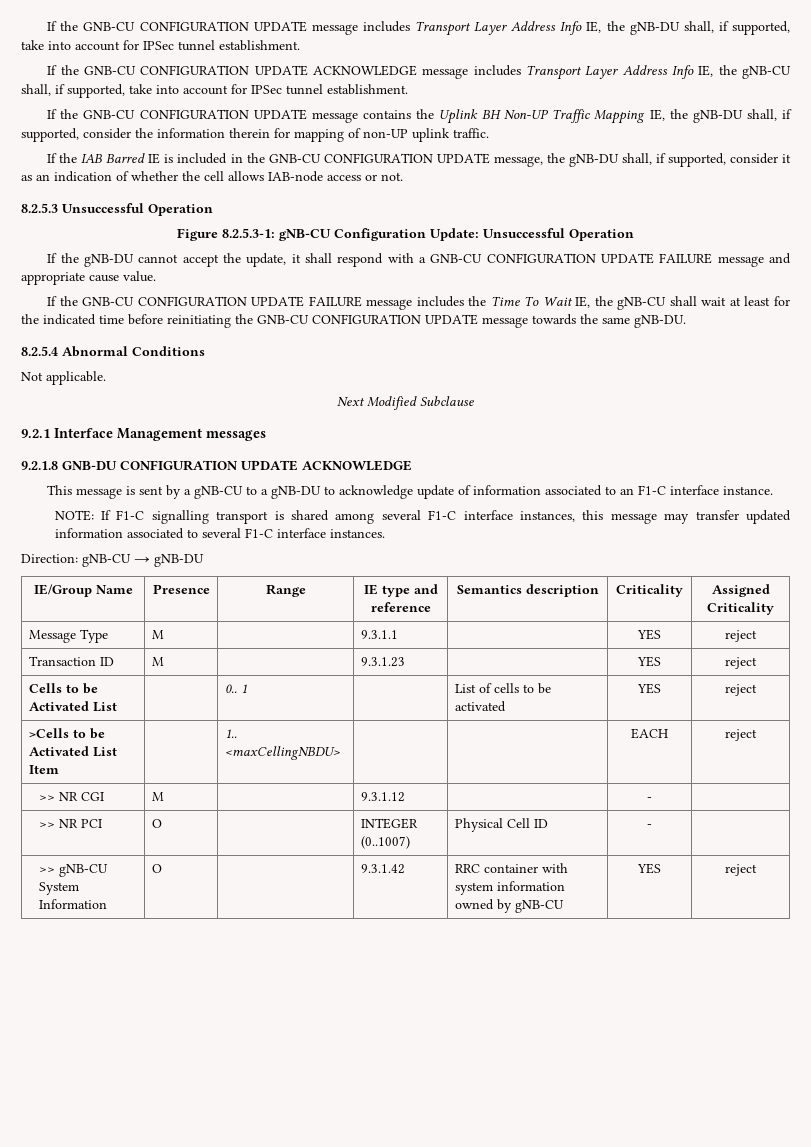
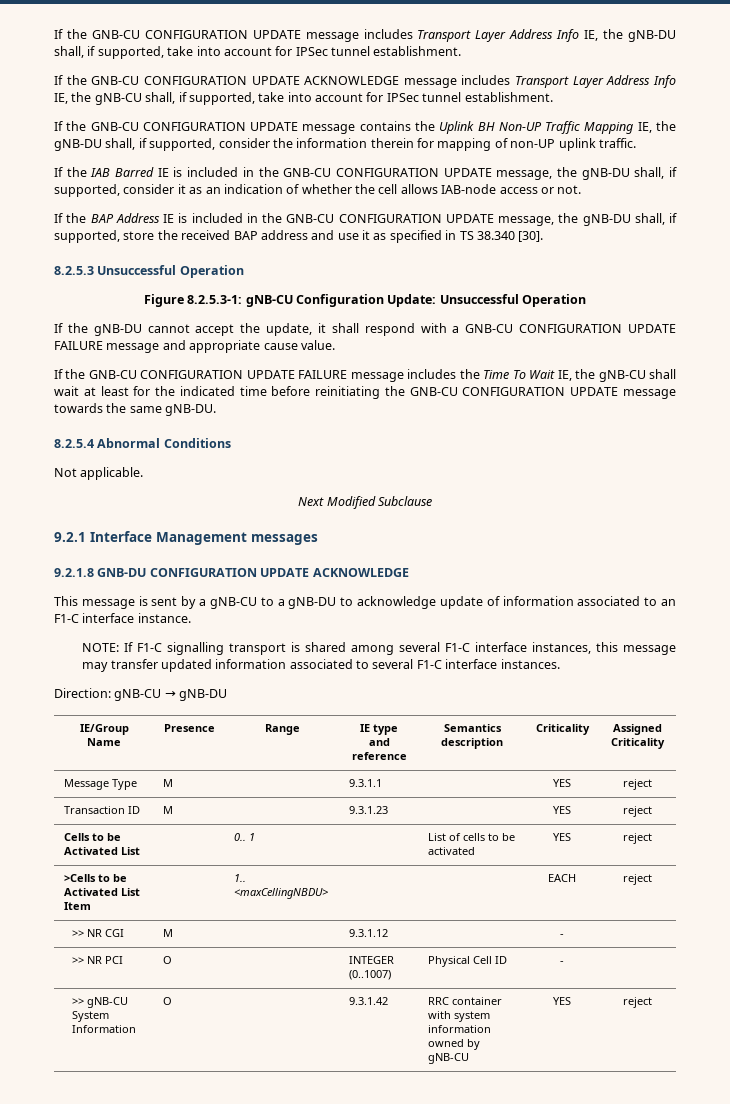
(403, 176) none -> [54,213,677,226] [54,230,544,243] // If the BAP Address IE is included in the GNB-CU CONFIGURATION UPDATE message, the gNB-DU shall, if supported, store the received BAP address and use it as specified in TS 38.340 [30].

